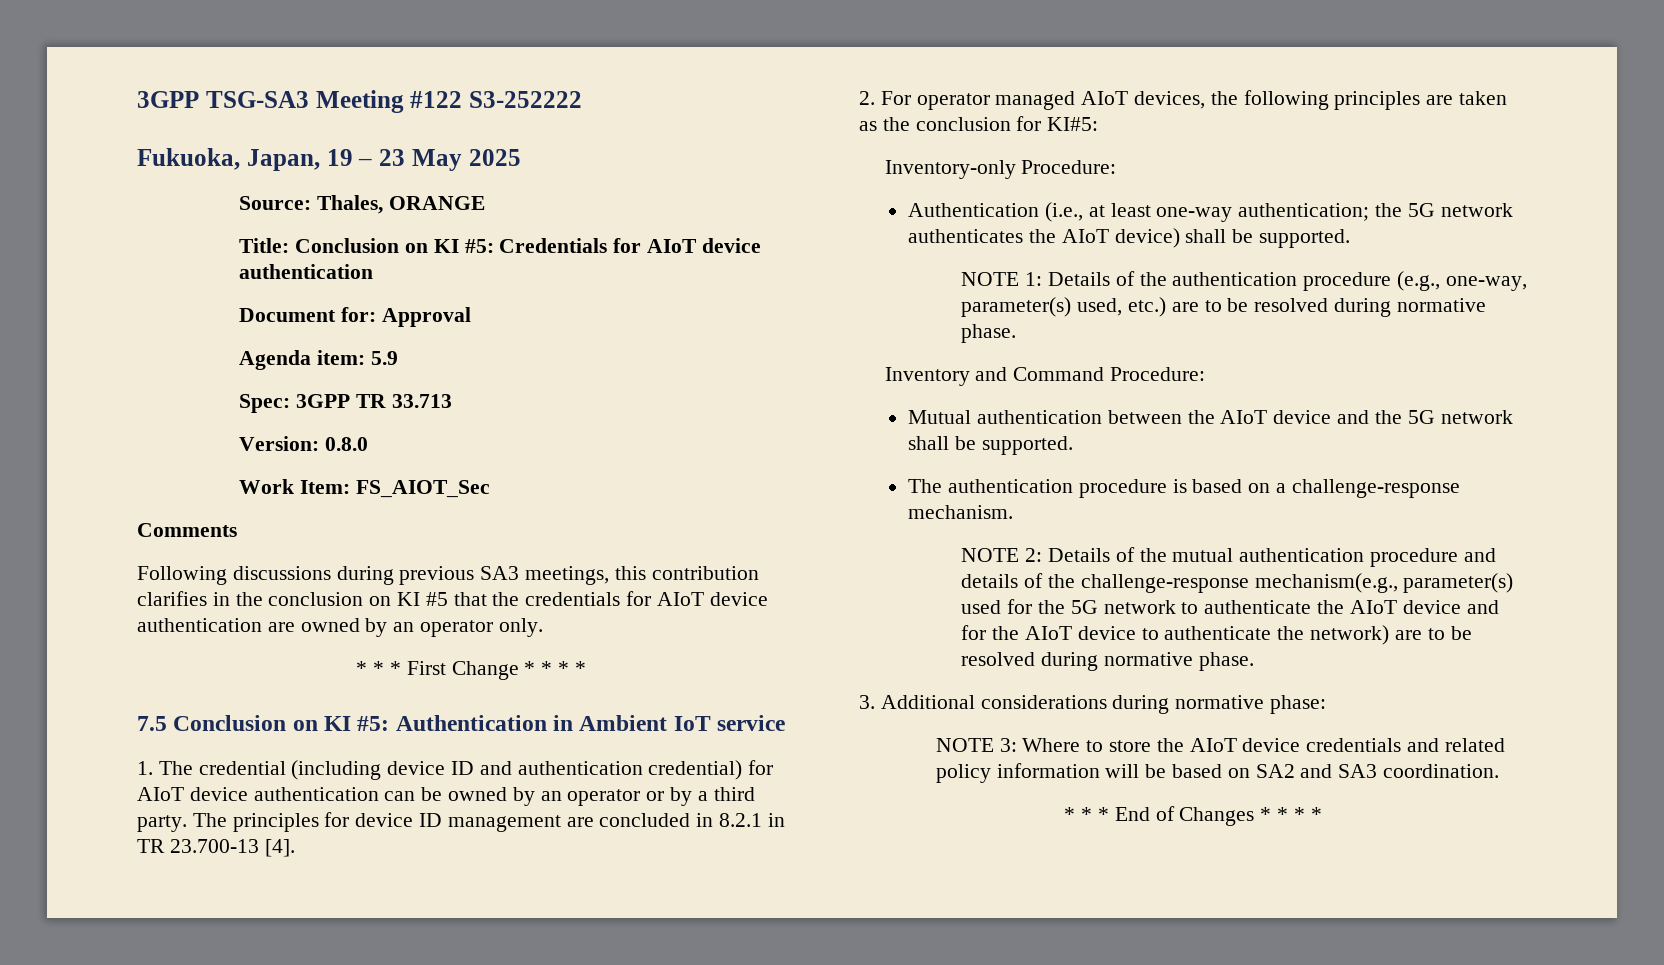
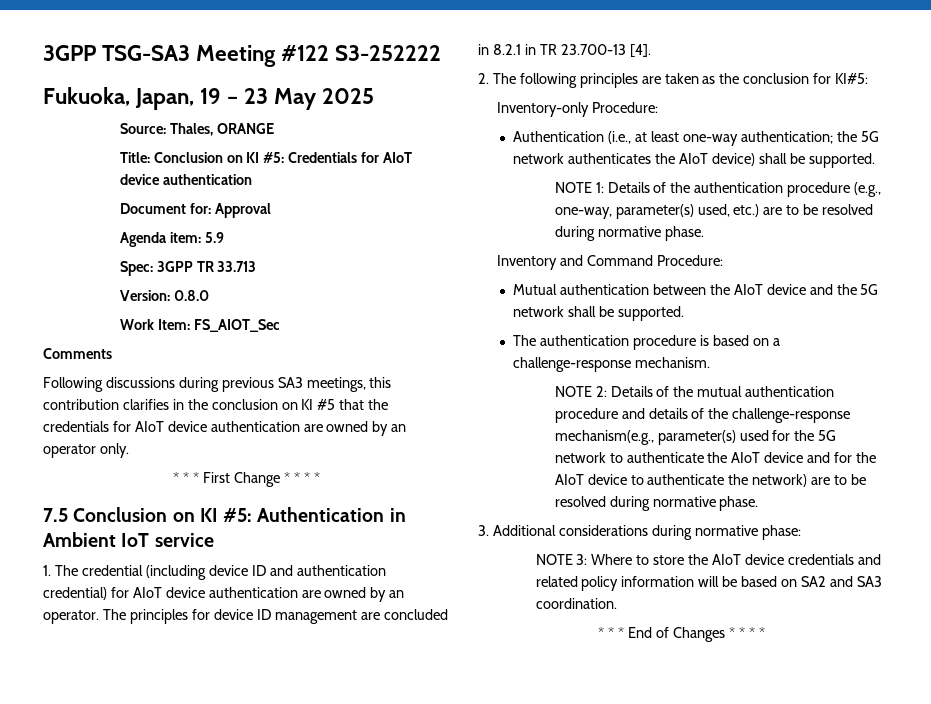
[384,787,755,806] [137,815,187,832] can be owned by an operator or by a third party. -> [301,587,405,602] [43,610,99,624] are owned by an operator.
[880,91,1238,110] For operator managed AIoT devices, the -> [492,73,516,84] The

